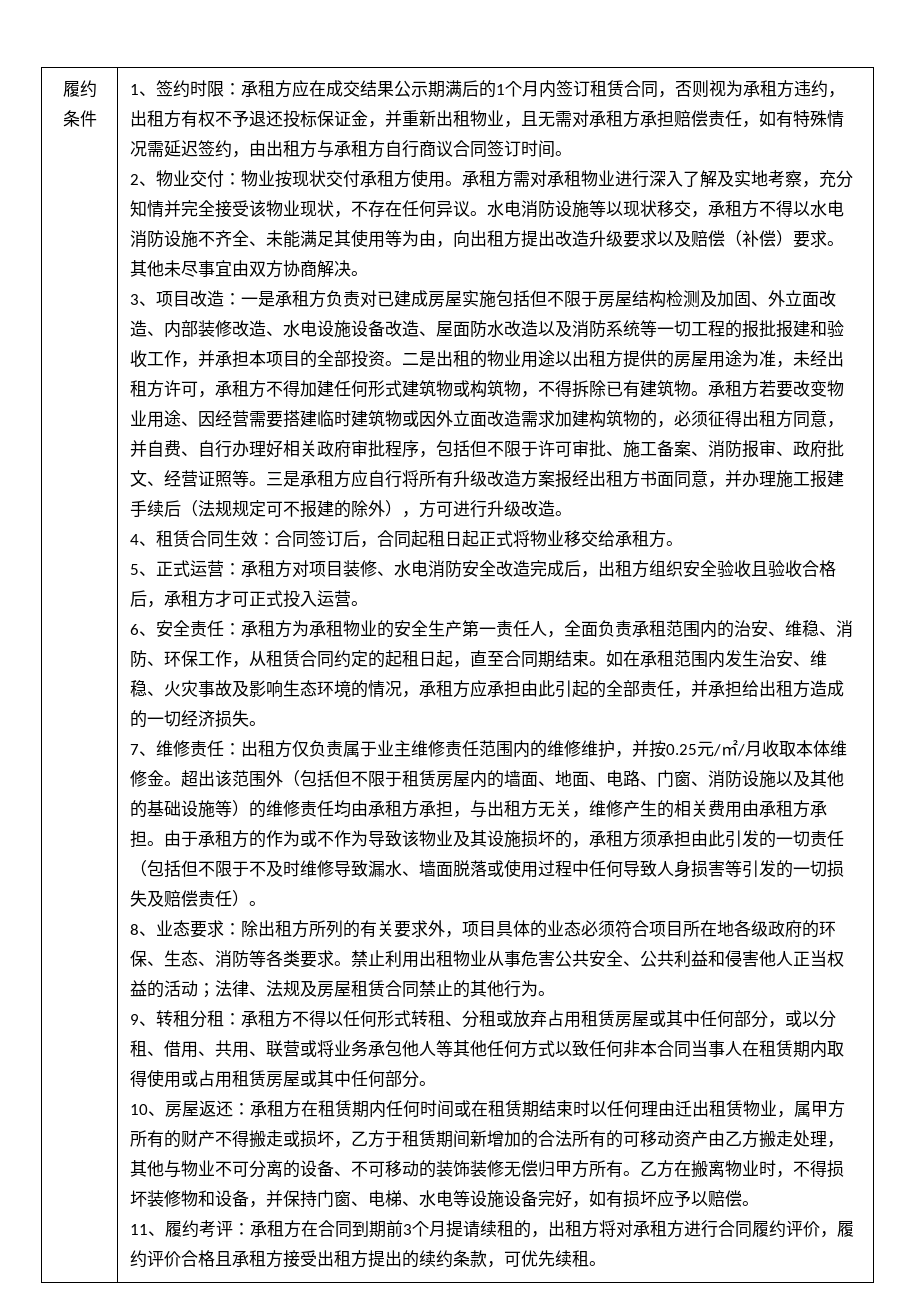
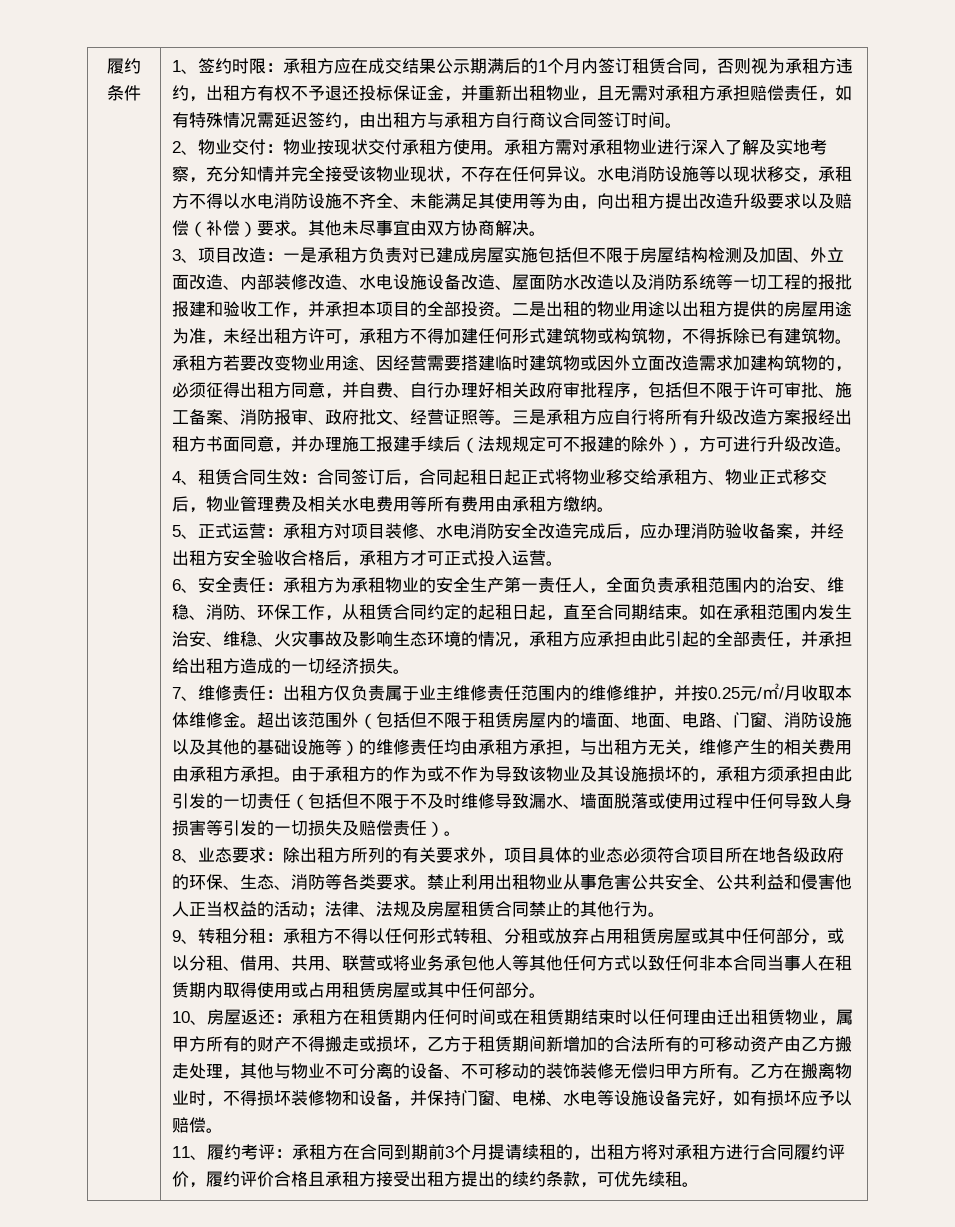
(667, 539) none -> [707,469,827,485] [171,496,597,513] 、物业正式移交后，物业管理费及相关水电费用等所有费用由承租方缴纳
[598,560,684,578] 出租方组织 -> [639,523,844,540] [171,550,223,566] 应办理消防验收备案，并经出租方
[751,560,803,578] 且验收 -> (291, 558) none

